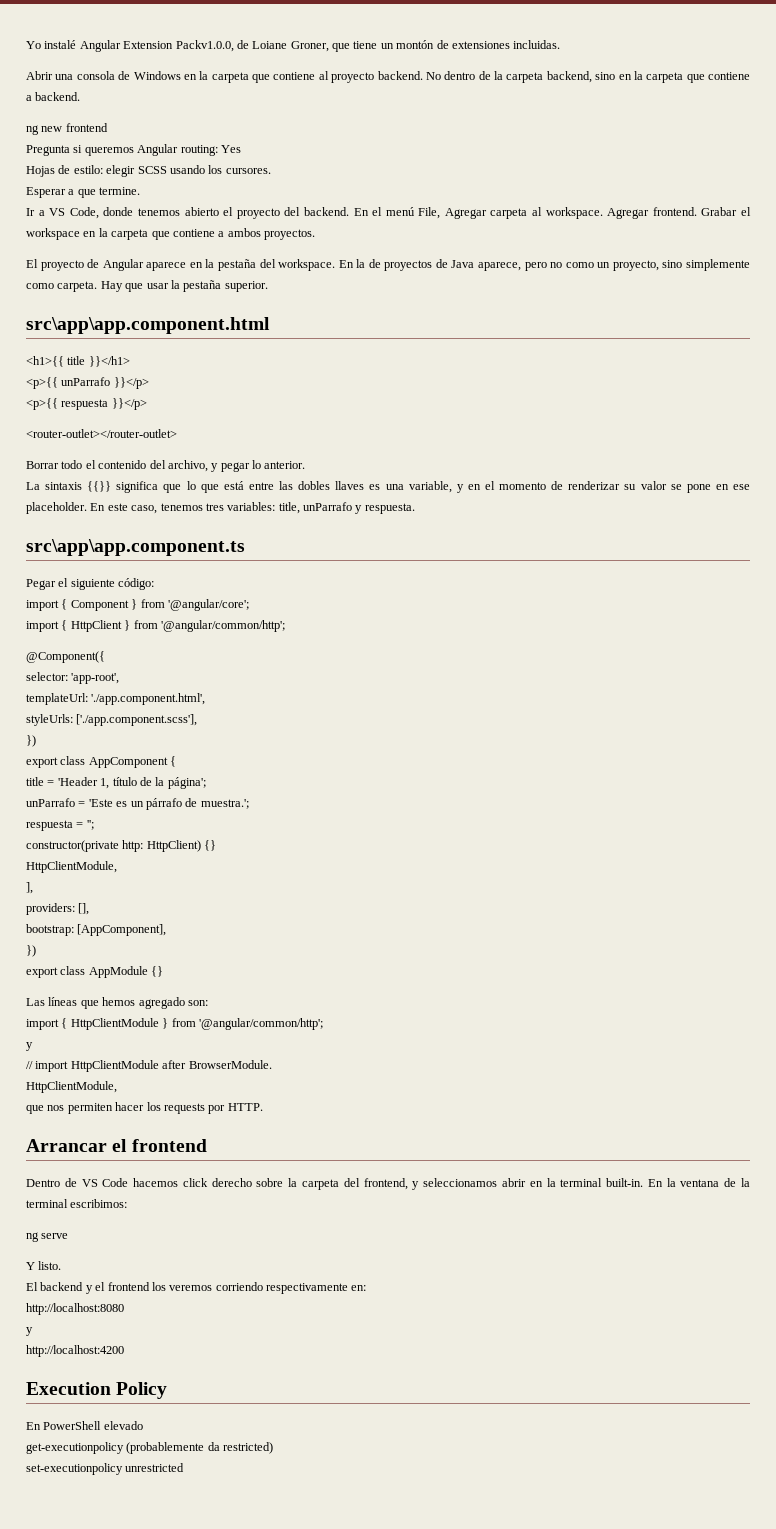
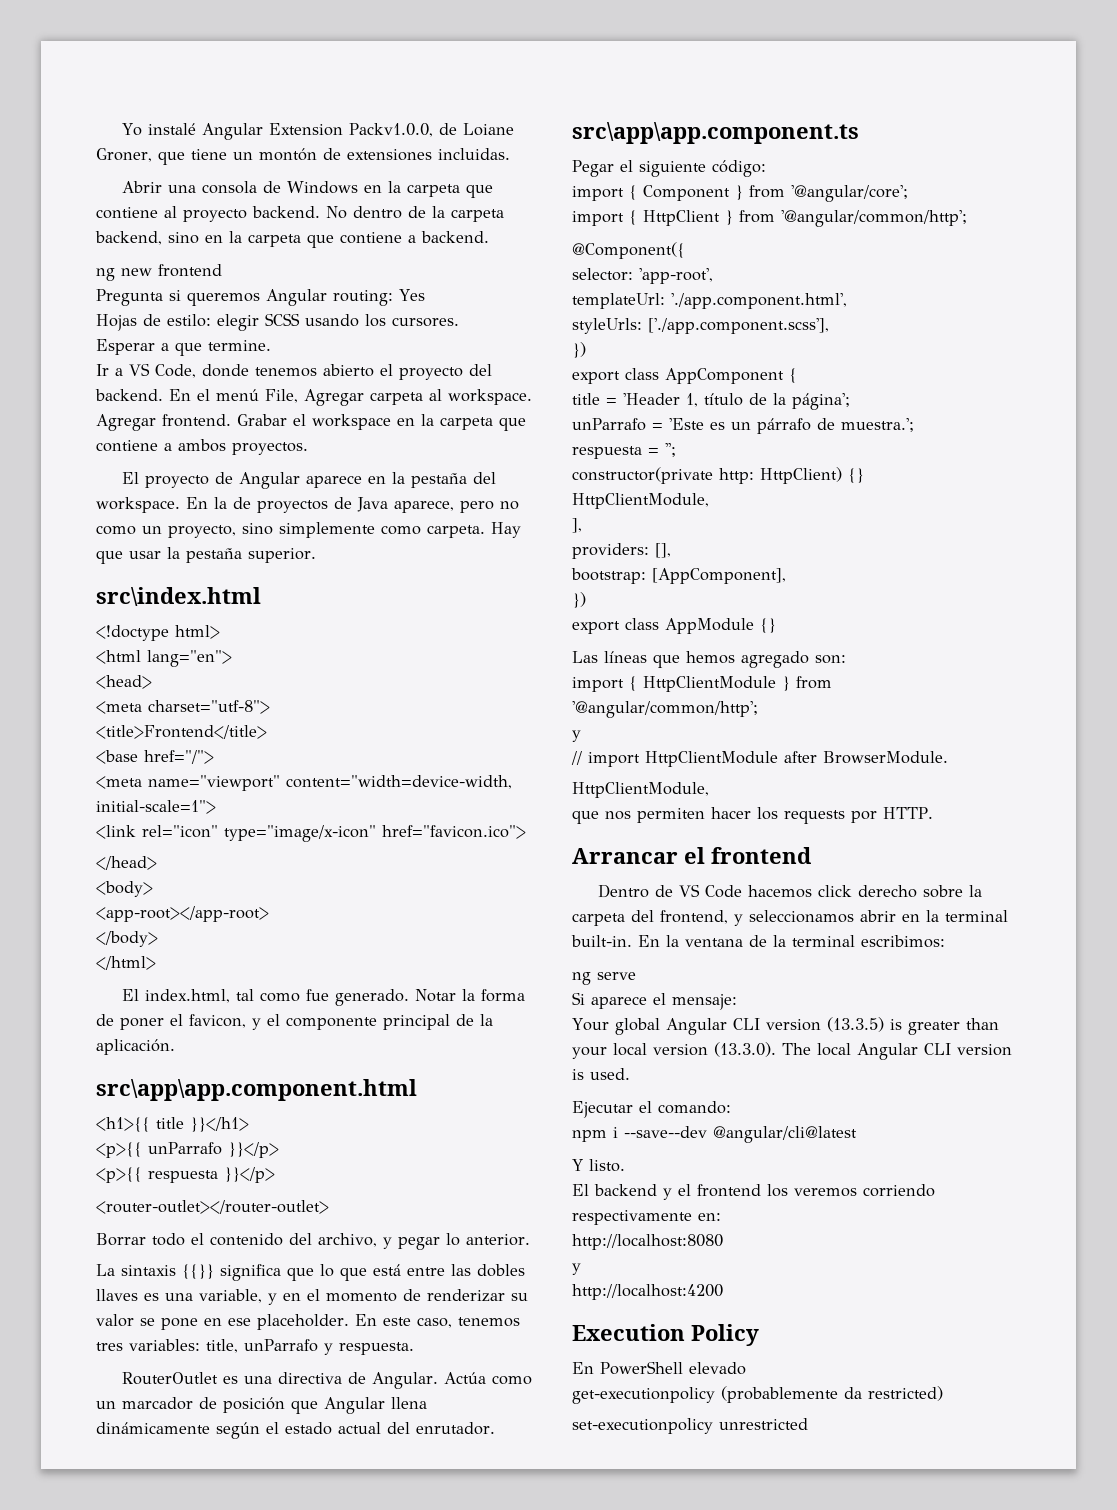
(268, 286) none -> [96,587,261,606] [96,625,220,641] [96,650,232,667] [96,675,152,689] [96,700,270,714] [96,725,267,739] [96,750,214,764] [96,775,512,791] [96,800,216,814] [96,825,526,842] [96,856,157,870] [96,881,153,897] [96,906,269,922] [96,931,158,947] [96,956,156,970] [121,989,525,1006] [96,1014,493,1030] [96,1039,175,1055] // src\index.html // <!doctype html> // <html lang="en"> // <head> // <meta charset="utf-8"> // <title>Frontend</title> // <base href="/"> // <meta name="viewport" content="width=device-width, initial-scale=1"> // <link rel="icon" type="image/x-icon" href="favicon.ico"> // </head> // <body> // <app-root></app-root> // </body> // </html> // El index.html, tal como fue generado. Notar la forma de poner el favicon, y el componente principal de la aplicación.
(415, 508) none -> [121,1372,532,1389] [96,1397,427,1414] [96,1422,495,1439] // RouterOutlet es una directiva de Angular. Actúa como un marcador de posición que Angular llena dinámicamente según el estado actual del enrutador.
(69, 1236) none -> [572,992,737,1010] [572,1017,999,1035] [572,1042,1012,1060] [572,1068,630,1080] [572,1101,731,1118] [572,1126,857,1143] // Si aparece el mensaje: // Your global Angular CLI version (13.3.5) is greater than your local version (13.3.0). The local Angular CLI version is used. // Ejecutar el comando: // npm i --save--dev @angular/cli@latest

